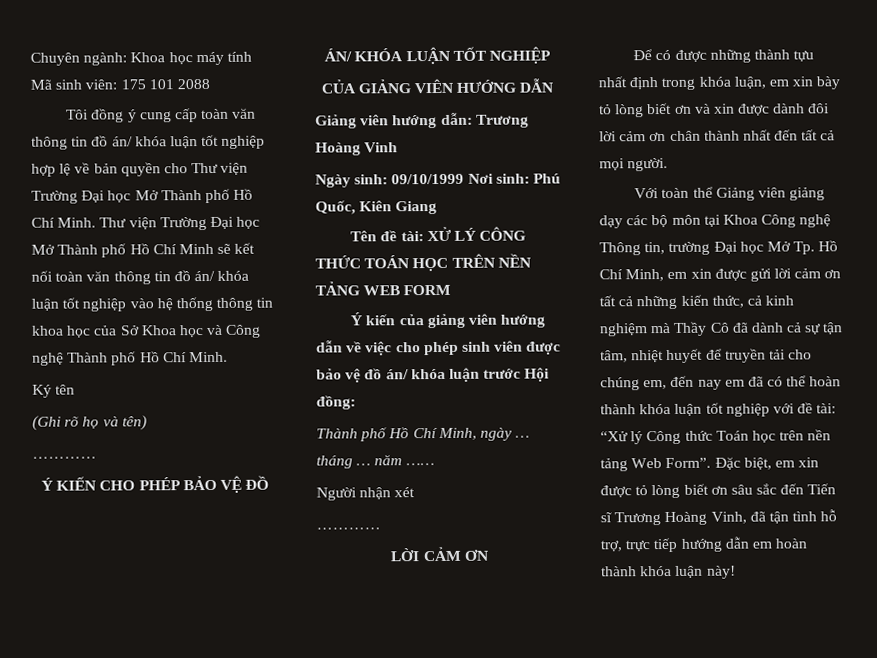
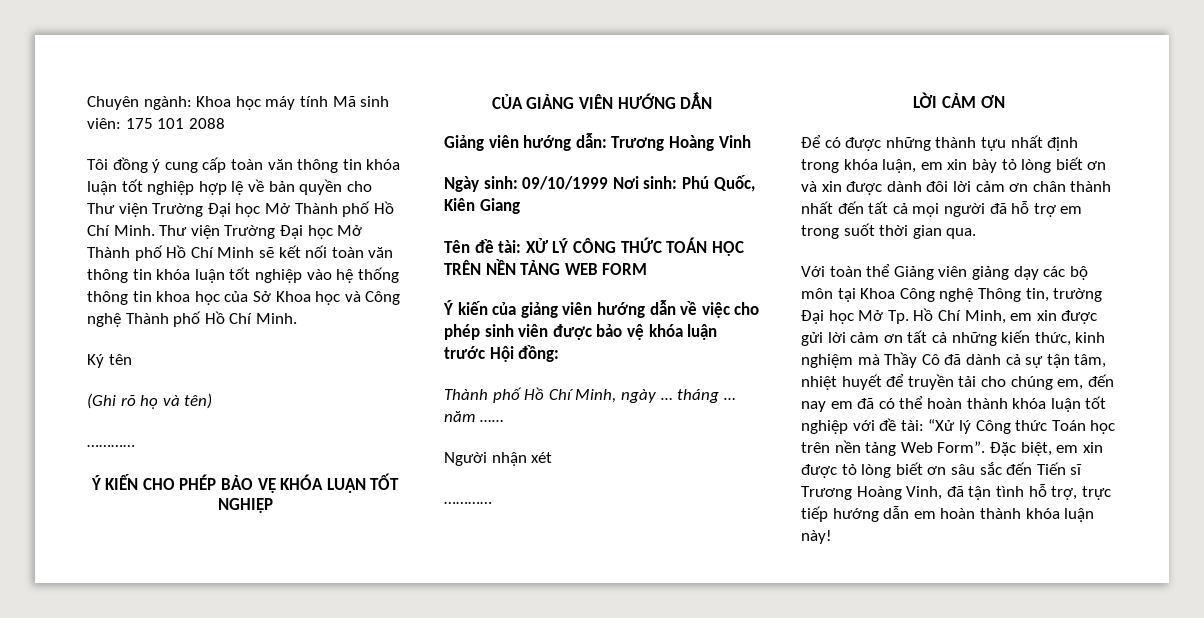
[91,135,133,147] đồ án/ -> (362, 164) none
[173,270,216,282] đồ án/ -> (152, 274) none
[245,475,270,490] [324,48,353,62] ĐỒ ÁN/ -> (276, 485) none
[364,368,409,380] đồ án/ -> (644, 332) none
[627,157,669,172] người. -> [943,201,1083,217] [801,223,977,239] người đã hỗ trợ em trong suốt thời gian qua.
[746,295,762,306] cả -> (1071, 339) none

